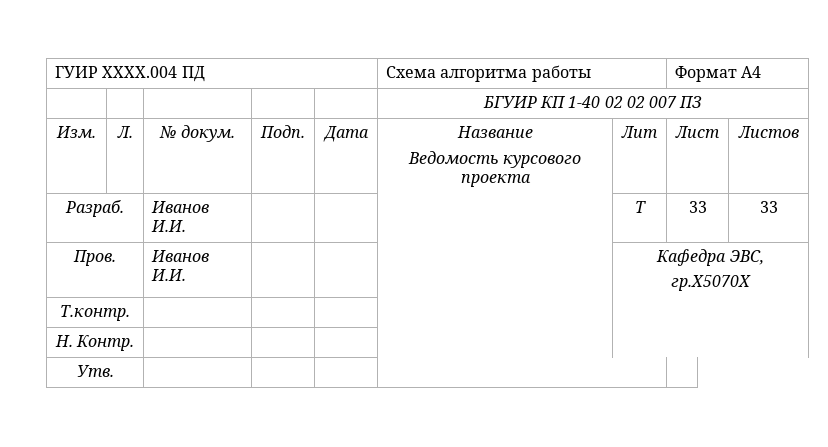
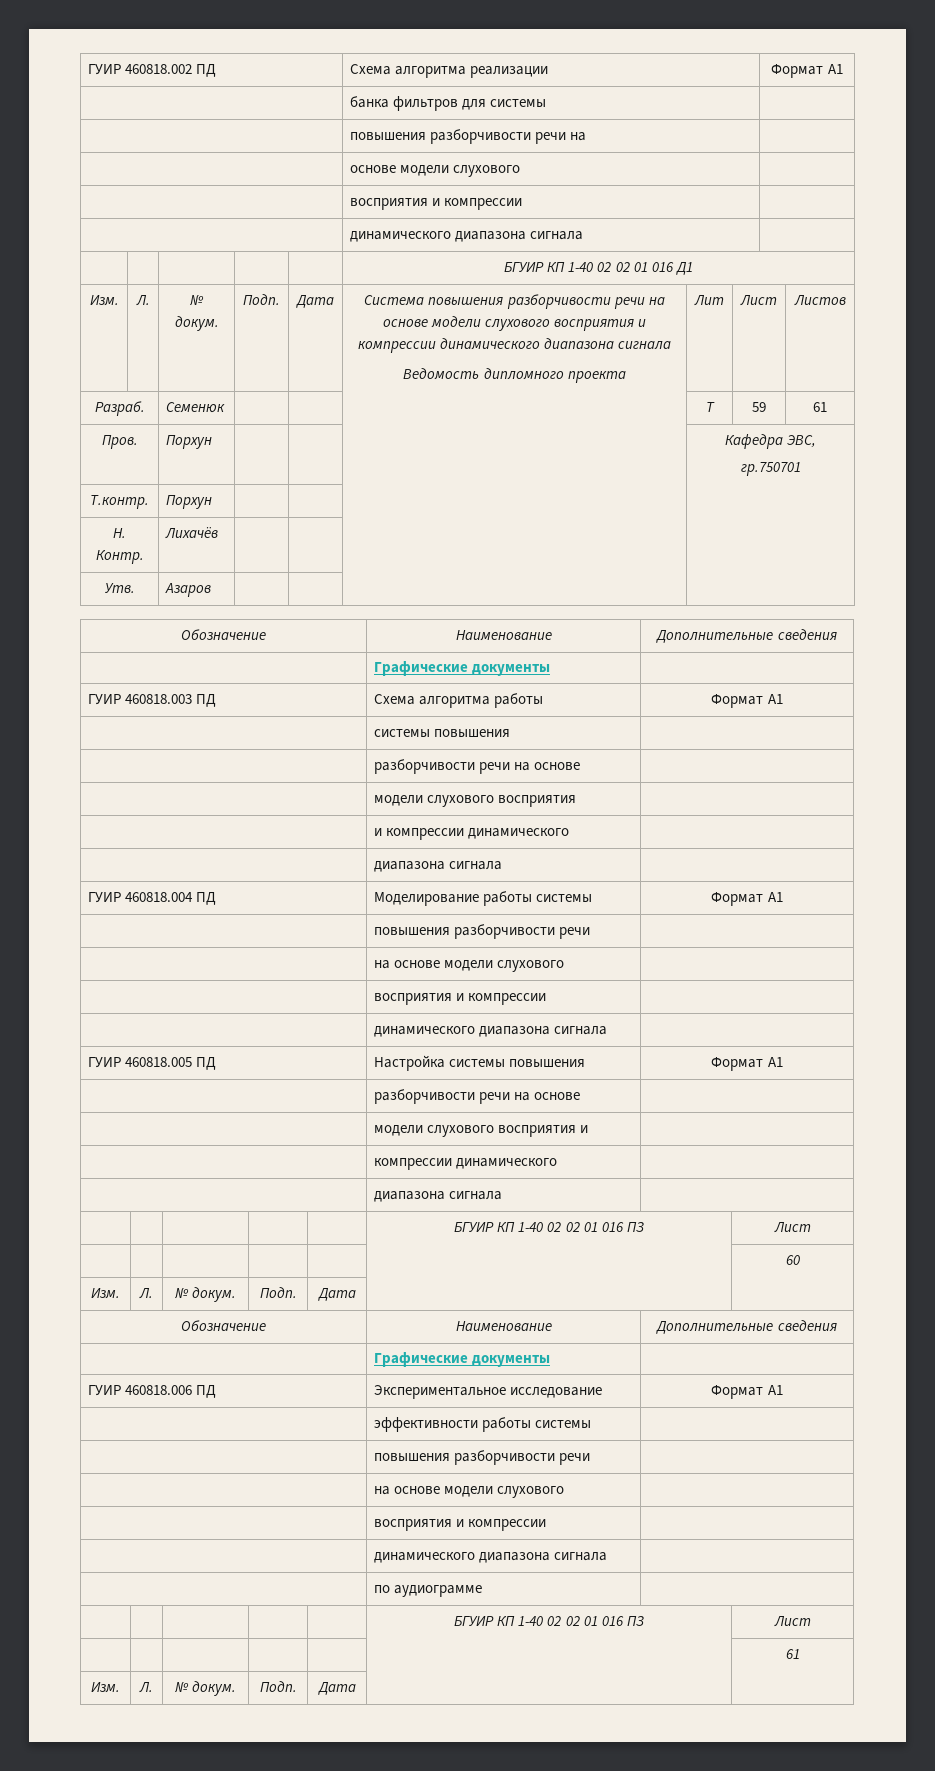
[55,66,205,82] [386,65,591,82] [675,66,762,82] [482,96,703,108] [56,126,96,138] [116,126,133,138] [159,125,235,142] [260,125,305,138] [322,126,369,142] [456,126,533,138] ГУИР XXXX.004 ПД | Схема алгоритма работы | Формат А4 // | | | | | БГУИР КП 1-40 02 02 007 ПЗ // Изм. | Л. | № докум. | Подп. | Дата | Название -> [88,64,217,77] [350,64,549,78] [771,64,843,78] [350,96,547,111] [350,129,587,144] [350,165,521,177] [350,198,523,210] [350,231,584,242] [504,262,693,275] [89,295,119,306] [135,295,150,306] [190,295,204,306] [174,316,219,331] [243,294,280,305] [296,295,334,308] [364,294,665,309] [382,316,647,331] [357,338,672,353] ГУИР 460818.002 ПД | Схема алгоритма реализации | Формат А1 // | банка фильтров для системы | // | повышения разборчивости речи на | // | основе модели слухового | // | восприятия и компрессии | // | динамического диапазона сигнала | // | | | | | БГУИР КП 1-40 02 02 01 016 Д1 // Изм. | Л. | № докум. | Подп. | Дата | Система повышения разборчивости речи на основе модели слухового восприятия и компрессии динамического диапазона сигнала
[502,155,581,168] курсового -> [483,368,564,380] дипломного
[151,201,210,213] [151,220,187,232] Иванов И.И. -> [166,402,226,413] Семенюк
[688,201,707,213] [759,201,778,213] 33 | 33 -> [752,402,766,412] [813,402,827,412] 59 | 61
[151,250,210,262] [151,269,187,281] Иванов И.И. -> [166,435,213,449] Порхун
[671,275,751,291] гр.X5070X -> [740,462,801,476] гр.750701
(130, 313) none -> [166,495,213,509] Порхун
(135, 343) none -> [165,527,219,539] Лихачёв
(114, 371) | | -> [165,583,212,597] [181,629,266,640] [455,630,552,641] [656,629,837,643] [374,661,551,676] [88,694,217,707] [374,693,544,708] [711,694,783,708] [374,729,511,737] [374,759,581,774] [374,795,577,807] [374,828,570,840] [374,861,503,872] [88,892,217,905] [374,891,593,906] [711,892,783,906] [374,924,591,939] [374,960,565,972] [374,993,547,1005] [374,1026,608,1037] [88,1057,217,1070] [374,1055,586,1071] [711,1057,783,1071] [374,1089,581,1104] [374,1125,589,1137] [374,1158,558,1170] [374,1191,503,1202] [454,1222,644,1232] [773,1222,811,1233] [785,1255,800,1265] [91,1288,120,1299] [139,1288,153,1299] [174,1287,237,1302] [259,1287,297,1298] [317,1288,356,1301] [181,1320,266,1331] [455,1321,552,1332] [656,1320,837,1334] [374,1352,551,1367] [88,1385,217,1398] [374,1385,603,1399] [711,1385,783,1399] [374,1417,592,1432] [374,1450,591,1465] [374,1486,565,1498] [374,1519,547,1531] [374,1552,608,1563] [374,1585,483,1597] [454,1616,644,1626] [773,1616,811,1627] [785,1649,800,1659] [91,1682,120,1693] [139,1682,153,1693] [174,1681,237,1696] [259,1681,297,1692] [317,1682,356,1695] Азаров | | | | // Обозначение | Наименование | Дополнительные сведения // | Графические документы | // ГУИР 460818.003 ПД | Схема алгоритма работы | Формат А1 // | системы повышения | // | разборчивости речи на основе | // | модели слухового восприятия | // | и компрессии динамического | // | диапазона сигнала | // ГУИР 460818.004 ПД | Моделирование работы системы | Формат А1 // | повышения разборчивости речи | // | на основе модели слухового | // | восприятия и компрессии | // | динамического диапазона сигнала | // ГУИР 460818.005 ПД | Настройка системы повышения | Формат А1 // | разборчивости речи на основе | // | модели слухового восприятия и | // | компрессии динамического | // | диапазона сигнала | // | | | | | БГУИР КП 1-40 02 02 01 016 ПЗ | Лист // | | | | | | 60 // Изм. | Л. | № докум. | Подп. | Дата | | // Обозначение | Наименование | Дополнительные сведения // | Графические документы | // ГУИР 460818.006 ПД | Экспериментальное исследование | Формат А1 // | эффективности работы системы | // | повышения разборчивости речи | // | на основе модели слухового | // | восприятия и компрессии | // | динамического диапазона сигнала | // | по аудиограмме | // | | | | | БГУИР КП 1-40 02 02 01 016 ПЗ | Лист // | | | | | | 61 // Изм. | Л. | № докум. | Подп. | Дата

